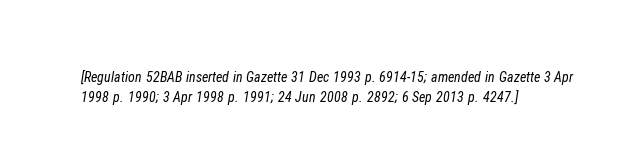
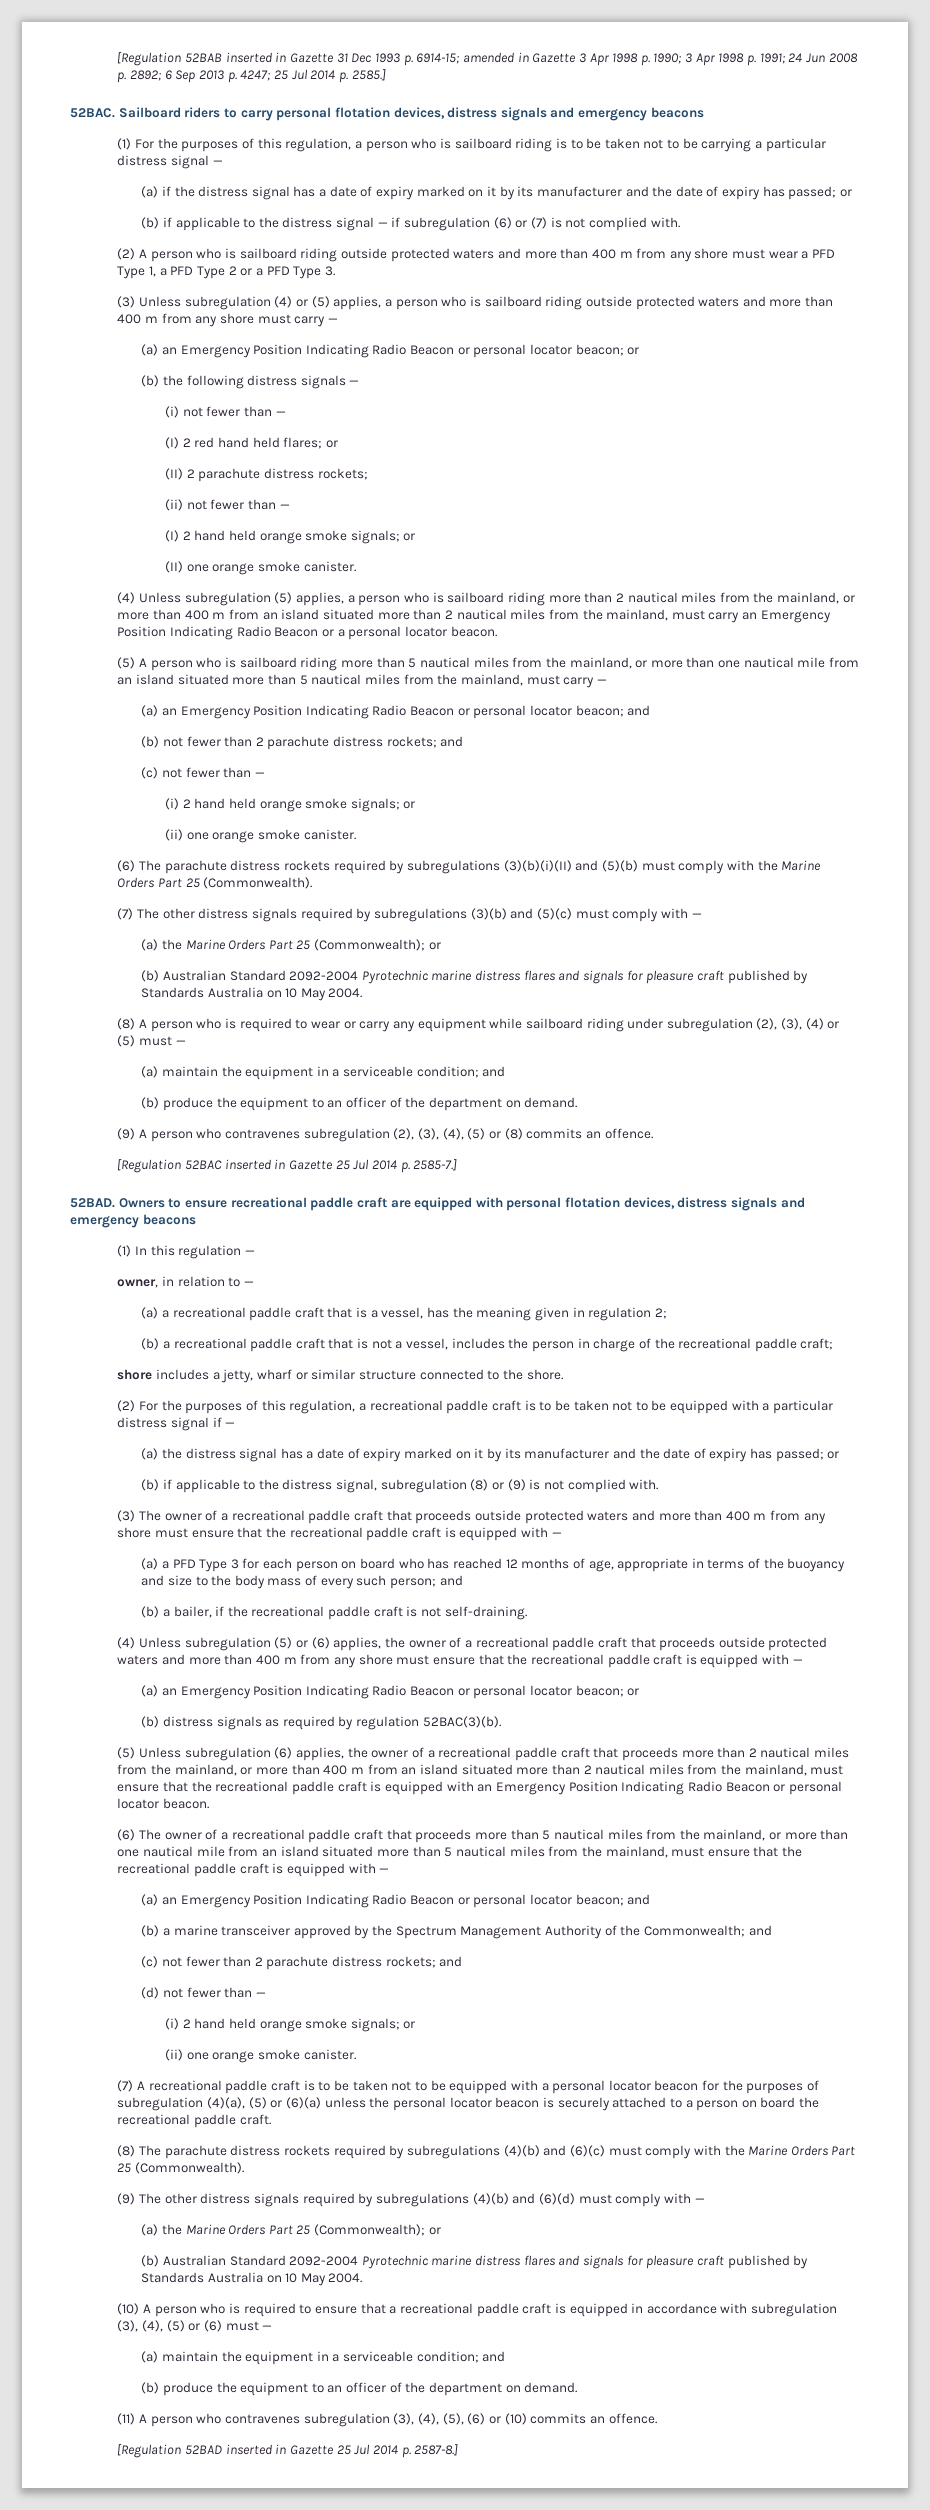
[482,90,519,105] 4247.] -> [240,69,386,83] [70,107,704,121] [117,138,826,152] [117,155,223,169] [141,186,853,200] [141,217,680,231] [117,248,836,262] [117,266,335,279] [117,296,834,310] [117,313,338,327] [141,344,640,358] [141,375,360,389] [164,406,286,418] [164,437,338,449] [164,468,368,482] [164,499,290,511] [164,530,416,544] [164,561,356,575] [117,592,855,606] [117,609,831,623] [117,626,497,640] [117,657,860,671] [117,674,607,688] [141,705,651,719] [141,736,464,750] [141,767,265,779] [164,798,416,812] [164,829,356,843] [117,860,822,874] [117,877,313,889] [117,908,702,922] [141,939,441,951] [141,970,809,984] [141,987,363,1001] [117,1018,840,1032] [117,1035,186,1047] [141,1066,506,1080] [141,1097,578,1111] [117,1128,653,1142] [117,1159,458,1173] [70,1197,805,1211] [70,1214,196,1228] [117,1245,256,1259] [117,1276,255,1288] [141,1307,667,1321] [141,1338,834,1352] [117,1369,563,1383] [117,1400,834,1414] [117,1417,236,1431] [141,1448,840,1462] [141,1479,659,1493] [117,1510,826,1524] [117,1527,562,1541] [141,1558,846,1572] [141,1575,463,1589] [141,1606,527,1620] [117,1637,828,1651] [117,1654,803,1668] [141,1685,640,1699] [141,1716,501,1730] [117,1747,850,1761] [117,1764,844,1776] [117,1781,842,1795] [117,1798,210,1809] [117,1829,849,1843] [117,1846,803,1858] [117,1863,390,1877] [141,1894,651,1908] [141,1925,772,1939] [141,1956,463,1970] [141,1987,266,1999] [164,2018,416,2032] [164,2049,356,2063] [117,2080,820,2094] [117,2097,820,2111] [117,2114,271,2128] [117,2145,856,2159] [117,2162,245,2174] [117,2193,705,2207] [141,2224,441,2236] [141,2255,809,2269] [141,2272,363,2286] [117,2303,838,2317] [117,2320,273,2332] [141,2351,506,2365] [141,2382,578,2396] [117,2413,657,2427] [117,2444,459,2458] 4247; 25 Jul 2014 p. 2585.] // 52BAC. Sailboard riders to carry personal flotation devices, distress signals and emergency beacons // (1) For the purposes of this regulation, a person who is sailboard riding is to be taken not to be carrying a particular distress signal — // (a) if the distress signal has a date of expiry marked on it by its manufacturer and the date of expiry has passed; or // (b) if applicable to the distress signal — if subregulation (6) or (7) is not complied with. // (2) A person who is sailboard riding outside protected waters and more than 400 m from any shore must wear a PFD Type 1, a PFD Type 2 or a PFD Type 3. // (3) Unless subregulation (4) or (5) applies, a person who is sailboard riding outside protected waters and more than 400 m from any shore must carry — // (a) an Emergency Position Indicating Radio Beacon or personal locator beacon; or // (b) the following distress signals — // (i) not fewer than — // (I) 2 red hand held flares; or // (II) 2 parachute distress rockets; // (ii) not fewer than — // (I) 2 hand held orange smoke signals; or // (II) one orange smoke canister. // (4) Unless subregulation (5) applies, a person who is sailboard riding more than 2 nautical miles from the mainland, or more than 400 m from an island situated more than 2 nautical miles from the mainland, must carry an Emergency Position Indicating Radio Beacon or a personal locator beacon. // (5) A person who is sailboard riding more than 5 nautical miles from the mainland, or more than one nautical mile from an island situated more than 5 nautical miles from the mainland, must carry — // (a) an Emergency Position Indicating Radio Beacon or personal locator beacon; and // (b) not fewer than 2 parachute distress rockets; and // (c) not fewer than — // (i) 2 hand held orange smoke signals; or // (ii) one orange smoke canister. // (6) The parachute distress rockets required by subregulations (3)(b)(i)(II) and (5)(b) must comply with the Marine Orders Part 25 (Commonwealth). // (7) The other distress signals required by subregulations (3)(b) and (5)(c) must comply with — // (a) the Marine Orders Part 25 (Commonwealth); or // (b) Australian Standard 2092-2004 Pyrotechnic marine distress flares and signals for pleasure craft published by Standards Australia on 10 May 2004. // (8) A person who is required to wear or carry any equipment while sailboard riding under subregulation (2), (3), (4) or (5) must — // (a) maintain the equipment in a serviceable condition; and // (b) produce the equipment to an officer of the department on demand. // (9) A person who contravenes subregulation (2), (3), (4), (5) or (8) commits an offence. // [Regulation 52BAC inserted in Gazette 25 Jul 2014 p. 2585-7.] // 52BAD. Owners to ensure recreational paddle craft are equipped with personal flotation devices, distress signals and emergency beacons // (1) In this regulation — // owner, in relation to — // (a) a recreational paddle craft that is a vessel, has the meaning given in regulation 2; // (b) a recreational paddle craft that is not a vessel, includes the person in charge of the recreational paddle craft; // shore includes a jetty, wharf or similar structure connected to the shore. // (2) For the purposes of this regulation, a recreational paddle craft is to be taken not to be equipped with a particular distress signal if — // (a) the distress signal has a date of expiry marked on it by its manufacturer and the date of expiry has passed; or // (b) if applicable to the distress signal, subregulation (8) or (9) is not complied with. // (3) The owner of a recreational paddle craft that proceeds outside protected waters and more than 400 m from any shore must ensure that the recreational paddle craft is equipped with — // (a) a PFD Type 3 for each person on board who has reached 12 months of age, appropriate in terms of the buoyancy and size to the body mass of every such person; and // (b) a bailer, if the recreational paddle craft is not self-draining. // (4) Unless subregulation (5) or (6) applies, the owner of a recreational paddle craft that proceeds outside protected waters and more than 400 m from any shore must ensure that the recreational paddle craft is equipped with — // (a) an Emergency Position Indicating Radio Beacon or personal locator beacon; or // (b) distress signals as required by regulation 52BAC(3)(b). // (5) Unless subregulation (6) applies, the owner of a recreational paddle craft that proceeds more than 2 nautical miles from the mainland, or more than 400 m from an island situated more than 2 nautical miles from the mainland, must ensure that the recreational paddle craft is equipped with an Emergency Position Indicating Radio Beacon or personal locator beacon. // (6) The owner of a recreational paddle craft that proceeds more than 5 nautical miles from the mainland, or more than one nautical mile from an island situated more than 5 nautical miles from the mainland, must ensure that the recreational paddle craft is equipped with — // (a) an Emergency Position Indicating Radio Beacon or personal locator beacon; and // (b) a marine transceiver approved by the Spectrum Management Authority of the Commonwealth; and // (c) not fewer than 2 parachute distress rockets; and // (d) not fewer than — // (i) 2 hand held orange smoke signals; or // (ii) one orange smoke canister. // (7) A recreational paddle craft is to be taken not to be equipped with a personal locator beacon for the purposes of subregulation (4)(a), (5) or (6)(a) unless the personal locator beacon is securely attached to a person on board the recreational paddle craft. // (8) The parachute distress rockets required by subregulations (4)(b) and (6)(c) must comply with the Marine Orders Part 25 (Commonwealth). // (9) The other distress signals required by subregulations (4)(b) and (6)(d) must comply with — // (a) the Marine Orders Part 25 (Commonwealth); or // (b) Australian Standard 2092-2004 Pyrotechnic marine distress flares and signals for pleasure craft published by Standards Australia on 10 May 2004. // (10) A person who is required to ensure that a recreational paddle craft is equipped in accordance with subregulation (3), (4), (5) or (6) must — // (a) maintain the equipment in a serviceable condition; and // (b) produce the equipment to an officer of the department on demand. // (11) A person who contravenes subregulation (3), (4), (5), (6) or (10) commits an offence. // [Regulation 52BAD inserted in Gazette 25 Jul 2014 p. 2587-8.]

